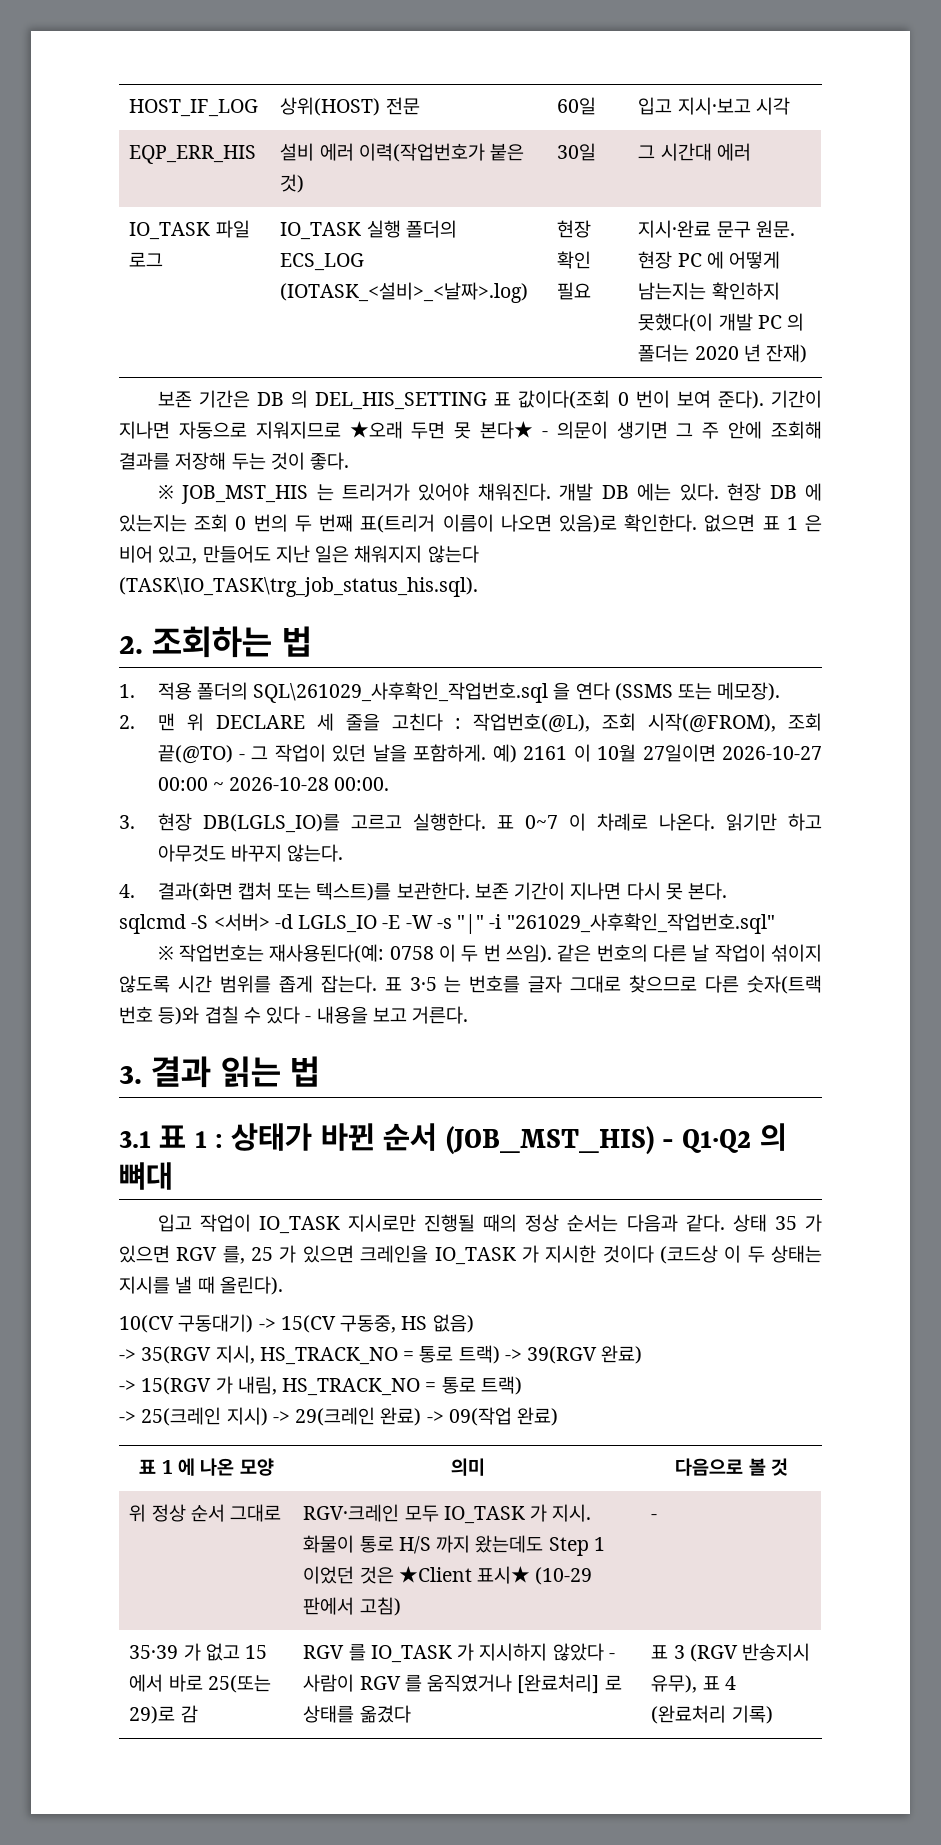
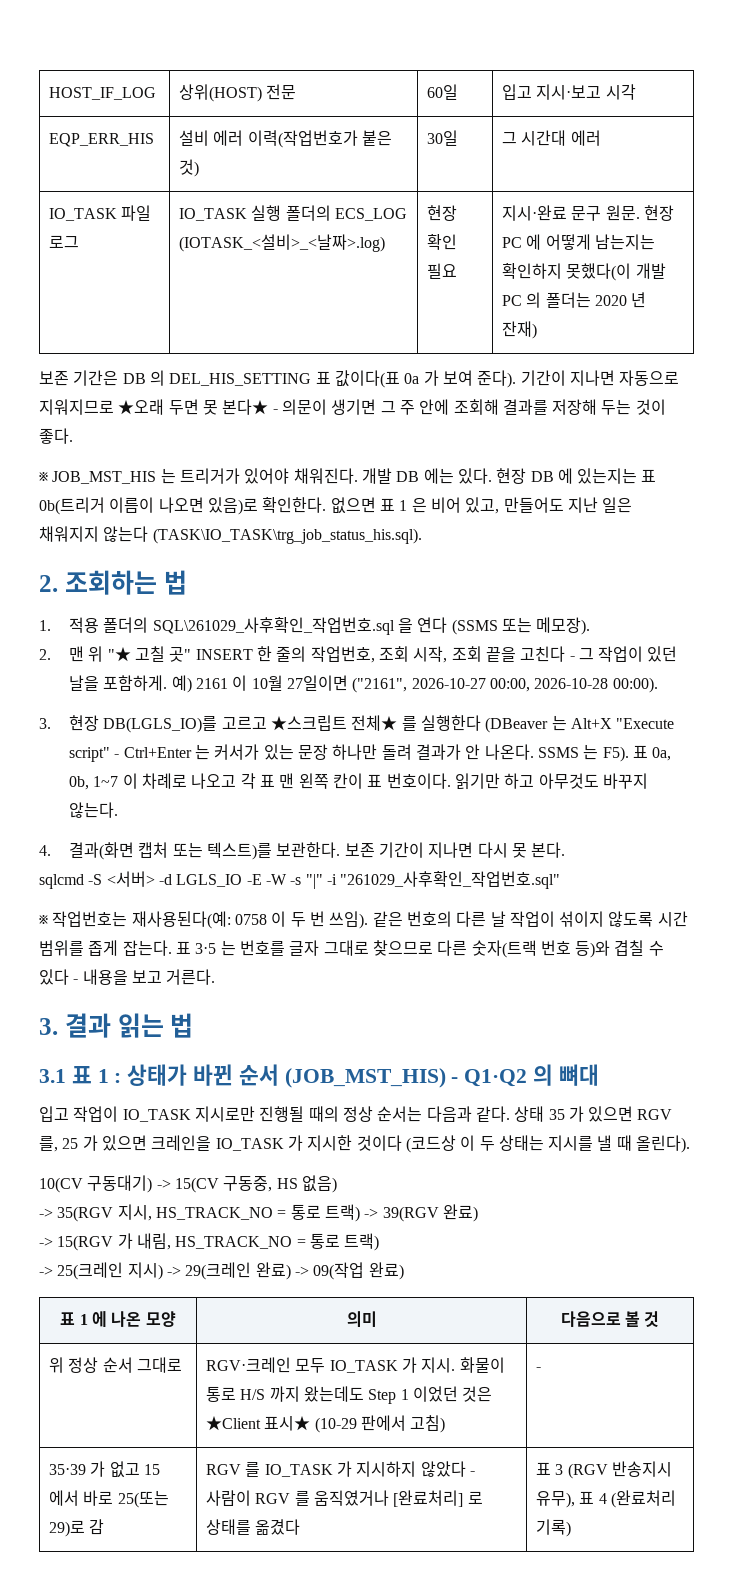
[518,390,670,409] 값이다(조회 0 번이 -> [334,370,439,388] 값이다(표 0a 가
[194,514,436,533] 조회 0 번의 두 번째 표(트리거 -> [641,469,657,482] [39,497,105,515] 표 0b(트리거
[215,713,822,733] [157,745,233,764] DECLARE 세 줄을 고친다 : 작업번호(@L), 조회 시작(@FROM), 조회 끝(@TO) -> [107,646,566,663] "★ 고칠 곳" INSERT 한 줄의 작업번호, 조회 시작, 조회 끝을 고친다
[722,746,822,760] [157,777,390,791] 2026-10-27 00:00 ~ 2026-10-28 00:00. -> [352,677,658,693] ("2161", 2026-10-27 00:00, 2026-10-28 00:00).
[412,813,715,831] 실행한다. 표 0~7 이 차례로 나온다. -> [270,715,675,733] [69,744,672,762] [69,773,451,790] ★스크립트 전체★ 를 실행한다 (DBeaver 는 Alt+X "Execute script" - Ctrl+Enter 는 커서가 있는 문장 하나만 돌려 결과가 안 나온다. SSMS 는 F5). 표 0a, 0b, 1~7 이 차례로 나오고 각 표 맨 왼쪽 칸이 표 번호이다.

